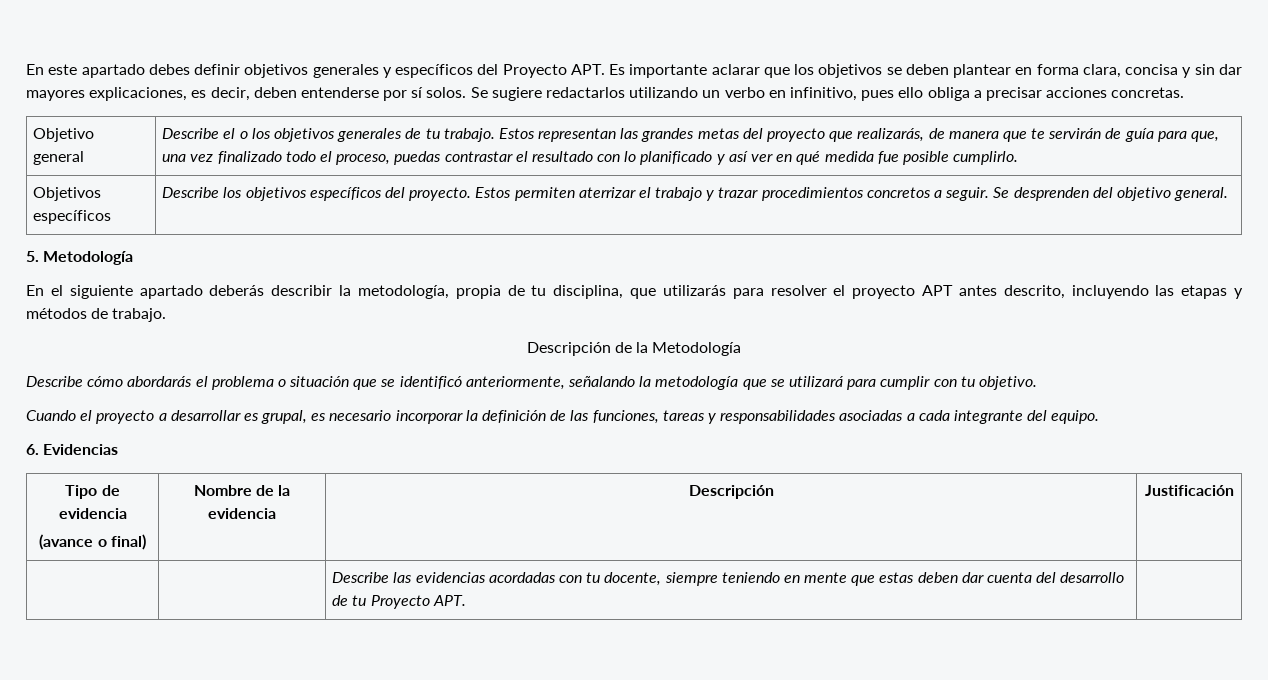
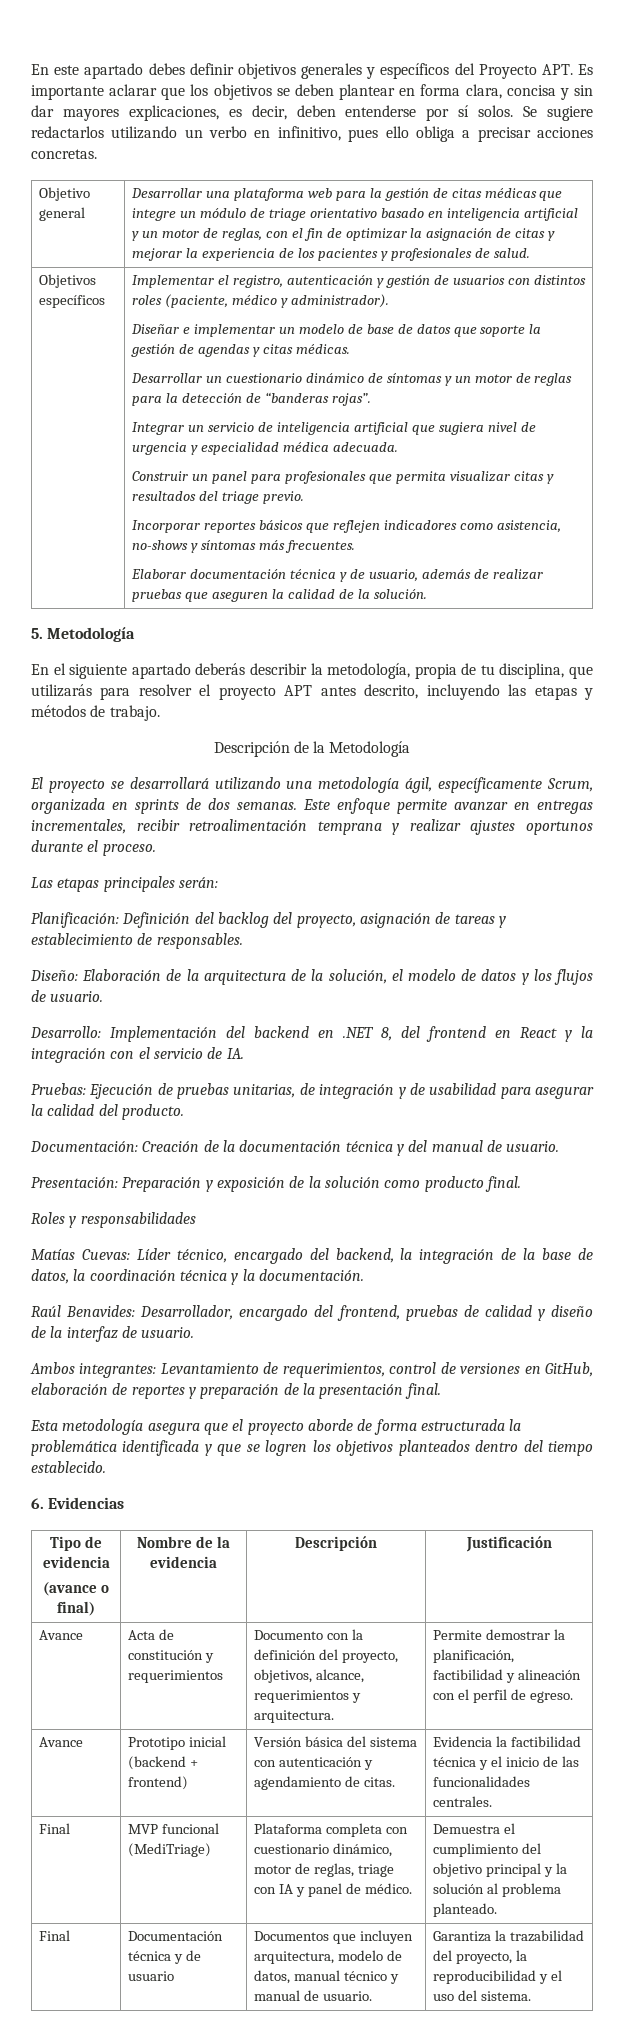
[162,128,1220,142] [162,151,1019,165] [33,187,102,201] [33,210,112,224] [162,187,1229,201] Describe el o los objetivos generales de tu trabajo. Estos representan las grandes metas del proyecto que realizarás, de manera que te servirán de guía para que, una vez finalizado todo el proceso, puedas contrastar el resultado con lo planificado y así ver en qué medida fue posible cumplirlo. // Objetivos específicos | Describe los objetivos específicos del proyecto. Estos permiten aterrizar el trabajo y trazar procedimientos concretos a seguir. Se desprenden del objetivo general. -> [131,188,563,201] [132,208,578,221] [132,228,556,241] [132,248,530,261] [39,274,97,288] [39,295,106,308] [132,275,586,288] [132,294,389,308] [131,324,542,337] [131,344,350,357] [131,373,573,386] [132,392,371,406] [132,422,536,435] [132,442,398,455] [132,471,554,484] [132,491,305,504] [132,520,561,533] [132,540,355,553] [131,569,543,582] [132,589,427,602] Desarrollar una plataforma web para la gestión de citas médicas que integre un módulo de triage orientativo basado en inteligencia artificial y un motor de reglas, con el fin de optimizar la asignación de citas y mejorar la experiencia de los pacientes y profesionales de salud. // Objetivos específicos | Implementar el registro, autenticación y gestión de usuarios con distintos roles (paciente, médico y administrador). // Diseñar e implementar un modelo de base de datos que soporte la gestión de agendas y citas médicas. // Desarrollar un cuestionario dinámico de síntomas y un motor de reglas para la detección de “banderas rojas”. // Integrar un servicio de inteligencia artificial que sugiera nivel de urgencia y especialidad médica adecuada. // Construir un panel para profesionales que permita visualizar citas y resultados del triage previo. // Incorporar reportes básicos que reflejen indicadores como asistencia, no-shows y síntomas más frecuentes. // Elaborar documentación técnica y de usuario, además de realizar pruebas que aseguren la calidad de la solución.
[26,376,1037,390] [26,410,1100,424] Describe cómo abordarás el problema o situación que se identificó anteriormente, señalando la metodología que se utilizará para cumplir con tu objetivo. // Cuando el proyecto a desarrollar es grupal, es necesario incorporar la definición de las funciones, tareas y responsabilidades asociadas a cada integrante del equipo. -> [30,777,594,793] [31,798,593,814] [31,819,593,835] [31,840,156,856] [31,876,218,892] [31,912,506,928] [31,933,243,949] [30,969,594,985] [31,990,104,1002] [30,1026,593,1042] [31,1047,244,1063] [31,1083,595,1099] [31,1104,184,1120] [30,1140,560,1156] [31,1176,521,1192] [31,1212,196,1228] [31,1248,594,1264] [31,1269,364,1285] [31,1305,594,1321] [31,1326,195,1342] [30,1362,594,1378] [31,1383,441,1399] [30,1419,522,1435] [31,1440,593,1456] [31,1461,106,1473] El proyecto se desarrollará utilizando una metodología ágil, específicamente Scrum, organizada en sprints de dos semanas. Este enfoque permite avanzar en entregas incrementales, recibir retroalimentación temprana y realizar ajustes oportunos durante el proceso. // Las etapas principales serán: // Planificación: Definición del backlog del proyecto, asignación de tareas y establecimiento de responsables. // Diseño: Elaboración de la arquitectura de la solución, el modelo de datos y los flujos de usuario. // Desarrollo: Implementación del backend en .NET 8, del frontend en React y la integración con el servicio de IA. // Pruebas: Ejecución de pruebas unitarias, de integración y de usabilidad para asegurar la calidad del producto. // Documentación: Creación de la documentación técnica y del manual de usuario. // Presentación: Preparación y exposición de la solución como producto final. // Roles y responsabilidades // Matías Cuevas: Líder técnico, encargado del backend, la integración de la base de datos, la coordinación técnica y la documentación. // Raúl Benavides: Desarrollador, encargado del frontend, pruebas de calidad y diseño de la interfaz de usuario. // Ambos integrantes: Levantamiento de requerimientos, control de versiones en GitHub, elaboración de reportes y preparación de la presentación final. // Esta metodología asegura que el proyecto aborde de forma estructurada la problemática identificada y que se logren los objetivos planteados dentro del tiempo establecido.
[332,572,1125,586] [332,595,466,609] | | Describe las evidencias acordadas con tu docente, siempre teniendo en mente que estas deben dar cuenta del desarrollo de tu Proyecto APT. | -> [39,1630,84,1640] [128,1629,175,1640] [128,1650,215,1663] [128,1670,224,1683] [254,1629,364,1640] [254,1649,399,1663] [254,1669,365,1683] [254,1690,362,1703] [254,1710,335,1723] [433,1629,566,1640] [433,1649,515,1663] [433,1669,582,1683] [433,1689,573,1703] [39,1737,84,1747] [128,1736,227,1750] [128,1756,199,1770] [128,1776,189,1790] [254,1736,418,1747] [254,1757,374,1770] [254,1776,396,1790] [433,1736,582,1747] [433,1756,579,1770] [433,1776,531,1787] [433,1796,493,1807] [39,1823,71,1834] [128,1823,220,1834] [128,1843,212,1857] [254,1823,409,1837] [254,1843,393,1857] [254,1863,395,1877] [254,1883,412,1897] [433,1823,516,1834] [433,1843,542,1857] [433,1863,568,1877] [433,1883,562,1897] [433,1903,498,1917] [39,1930,71,1941] [128,1931,224,1941] [128,1950,202,1964] [128,1971,175,1981] [254,1930,414,1944] [254,1950,403,1964] [254,1970,400,1984] [254,1990,373,2001] [433,1930,585,1942] [433,1950,528,1964] [433,1970,563,1984] [433,1990,532,2001] Avance | Acta de constitución y requerimientos | Documento con la definición del proyecto, objetivos, alcance, requerimientos y arquitectura. | Permite demostrar la planificación, factibilidad y alineación con el perfil de egreso. // Avance | Prototipo inicial (backend + frontend) | Versión básica del sistema con autenticación y agendamiento de citas. | Evidencia la factibilidad técnica y el inicio de las funcionalidades centrales. // Final | MVP funcional (MediTriage) | Plataforma completa con cuestionario dinámico, motor de reglas, triage con IA y panel de médico. | Demuestra el cumplimiento del objetivo principal y la solución al problema planteado. // Final | Documentación técnica y de usuario | Documentos que incluyen arquitectura, modelo de datos, manual técnico y manual de usuario. | Garantiza la trazabilidad del proyecto, la reproducibilidad y el uso del sistema.

